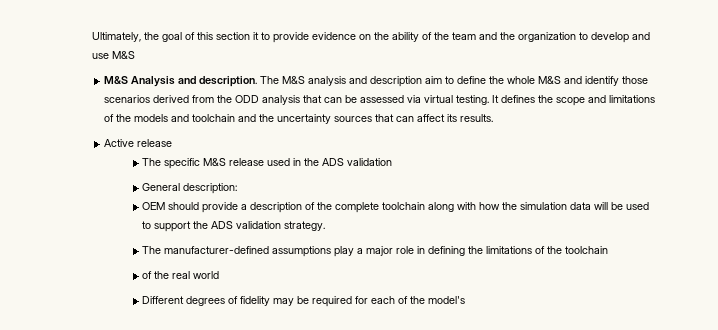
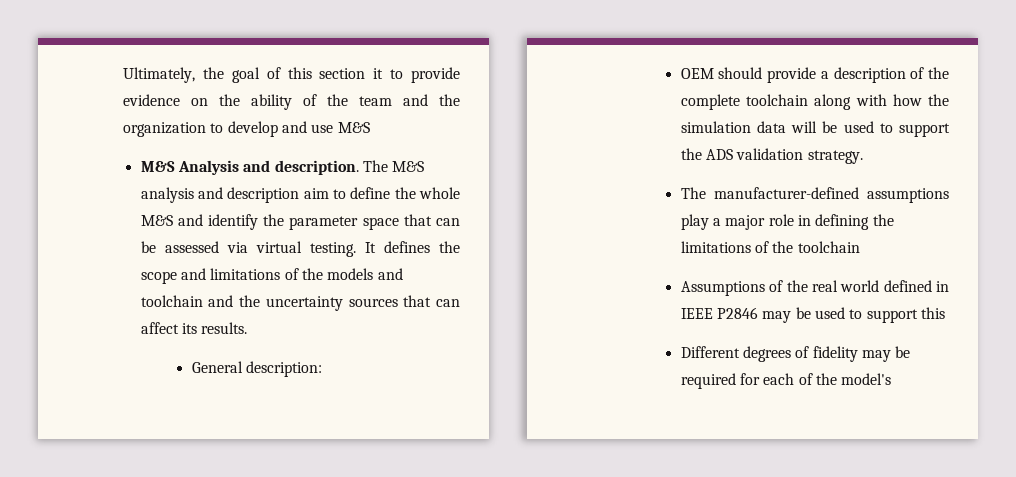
[621,76,648,84] [103,95,300,105] those scenarios derived from the ODD analysis -> [263,214,399,230] the parameter space
[103,139,172,147] [142,158,393,169] // Active release // The specific M&S release used in the ADS validation -> (248, 328) none
(609, 250) none -> [680,281,765,296] Assumptions
(220, 275) none -> [883,280,949,292] [680,307,946,323] defined in IEEE P2846 may be used to support this

